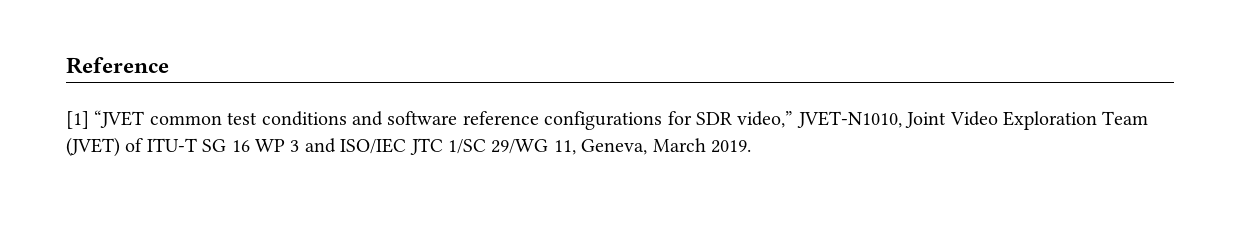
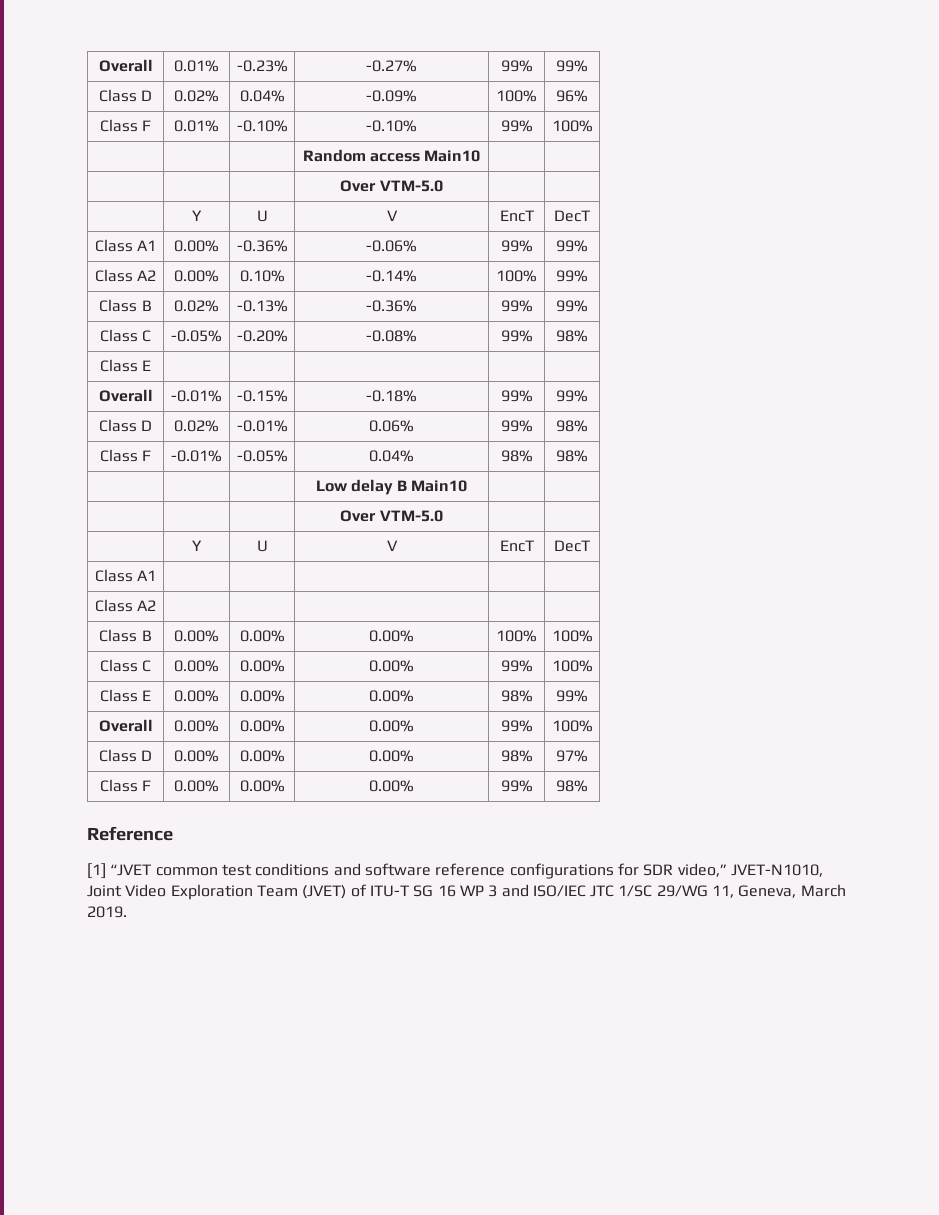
(66, 65) none -> [98,59,153,72] [174,60,219,72] [236,60,288,72] [365,60,417,72] [500,60,533,72] [556,60,588,72] [98,89,153,102] [174,90,219,102] [239,90,285,102] [365,90,417,102] [495,90,537,102] [556,90,588,102] [99,119,152,132] [174,120,219,132] [236,120,288,132] [365,120,417,132] [500,120,533,132] [551,120,593,132] [302,149,481,162] [340,180,443,192] [192,210,202,221] [256,210,268,222] [386,210,398,221] [499,210,534,222] [554,210,590,222] [94,239,157,252] [174,240,219,252] [236,240,288,252] [365,240,417,252] [500,240,533,252] [556,240,588,252] [94,269,157,282] [174,270,219,282] [239,270,285,282] [365,270,417,282] [495,270,537,282] [556,270,588,282] [99,299,152,312] [174,300,219,312] [236,300,288,312] [365,300,417,312] [500,300,533,312] [556,300,588,312] [99,329,152,342] [171,330,222,342] [236,330,288,342] [365,330,417,342] [500,330,533,342] [556,330,588,342] [99,359,152,372] [98,389,153,402] [171,390,222,402] [236,390,288,402] [365,390,417,402] [500,390,533,402] [556,390,588,402] [98,419,153,432] [174,420,219,432] [236,420,288,432] [368,420,414,432] [500,420,533,432] [556,420,588,432] [99,449,152,462] [171,450,222,462] [236,450,288,462] [368,450,414,462] [500,450,533,462] [556,450,588,462] [315,479,468,495] [340,510,443,522] [192,540,202,551] [256,540,268,552] [386,540,398,551] [499,540,534,552] [554,540,590,552] [94,569,157,582] [94,599,157,612] [99,629,152,642] [174,630,219,642] [239,630,285,642] [368,630,414,642] [495,630,537,642] [551,630,593,642] [99,659,152,672] [174,660,219,672] [239,660,285,672] [368,660,414,672] [500,660,533,672] [551,660,593,672] [99,689,152,702] [174,690,219,702] [239,690,285,702] [368,690,414,702] [500,690,533,702] [556,690,588,702] [98,719,153,732] [174,720,219,732] [239,720,285,732] [368,720,414,732] [500,720,533,732] [551,720,593,732] [98,749,153,762] [174,750,219,762] [239,750,285,762] [368,750,414,762] [500,750,533,762] [556,750,588,762] [99,779,152,792] [174,780,219,792] [239,780,285,792] [368,780,414,792] [500,780,533,792] [556,780,588,792] Overall | 0.01% | -0.23% | -0.27% | 99% | 99% // Class D | 0.02% | 0.04% | -0.09% | 100% | 96% // Class F | 0.01% | -0.10% | -0.10% | 99% | 100% // | | | Random access Main10 | | // | | | Over VTM-5.0 | | // | Y | U | V | EncT | DecT // Class A1 | 0.00% | -0.36% | -0.06% | 99% | 99% // Class A2 | 0.00% | 0.10% | -0.14% | 100% | 99% // Class B | 0.02% | -0.13% | -0.36% | 99% | 99% // Class C | -0.05% | -0.20% | -0.08% | 99% | 98% // Class E | | | | | // Overall | -0.01% | -0.15% | -0.18% | 99% | 99% // Class D | 0.02% | -0.01% | 0.06% | 99% | 98% // Class F | -0.01% | -0.05% | 0.04% | 98% | 98% // | | | Low delay B Main10 | | // | | | Over VTM-5.0 | | // | Y | U | V | EncT | DecT // Class A1 | | | | | // Class A2 | | | | | // Class B | 0.00% | 0.00% | 0.00% | 100% | 100% // Class C | 0.00% | 0.00% | 0.00% | 99% | 100% // Class E | 0.00% | 0.00% | 0.00% | 98% | 99% // Overall | 0.00% | 0.00% | 0.00% | 99% | 100% // Class D | 0.00% | 0.00% | 0.00% | 98% | 97% // Class F | 0.00% | 0.00% | 0.00% | 99% | 98% //

